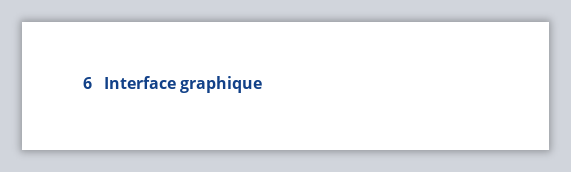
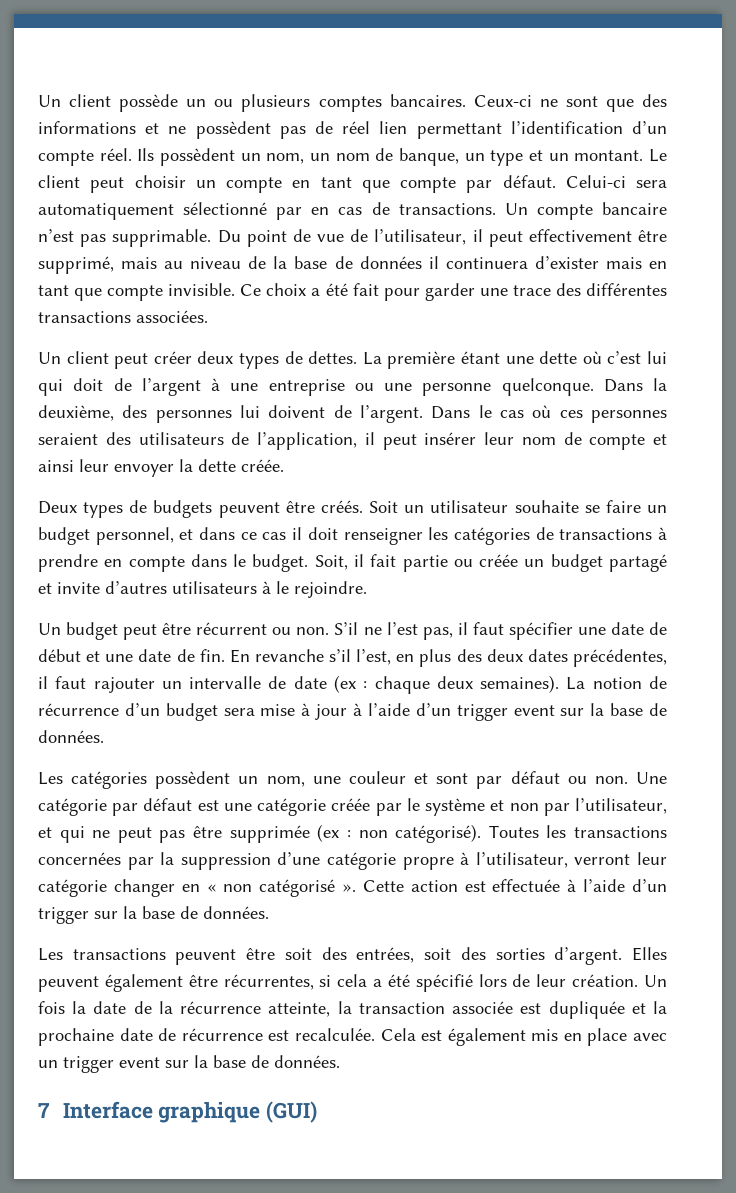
[83,77,92,89] 6 -> [38,94,668,112] [38,121,667,139] [38,148,667,166] [38,175,667,193] [38,202,667,220] [38,229,667,247] [38,256,668,274] [38,283,667,301] [38,310,208,323] [38,351,668,369] [38,378,667,396] [38,405,667,423] [38,432,667,450] [38,459,284,477] [38,500,667,518] [38,527,667,545] [38,554,667,572] [38,581,367,598] [38,622,667,640] [38,649,667,667] [38,675,668,694] [38,703,668,721] [38,730,104,743] [38,771,667,789] [38,798,667,816] [38,824,668,843] [38,852,668,870] [38,879,667,897] [38,906,269,924] [38,947,668,965] [38,974,668,992] [38,1001,667,1019] [38,1028,668,1046] [38,1055,340,1073] [38,1103,50,1118] Un client possède un ou plusieurs comptes bancaires. Ceux-ci ne sont que des informations et ne possèdent pas de réel lien permettant l’identification d’un compte réel. Ils possèdent un nom, un nom de banque, un type et un montant. Le client peut choisir un compte en tant que compte par défaut. Celui-ci sera automatiquement sélectionné par en cas de transactions. Un compte bancaire n’est pas supprimable. Du point de vue de l’utilisateur, il peut effectivement être supprimé, mais au niveau de la base de données il continuera d’exister mais en tant que compte invisible. Ce choix a été fait pour garder une trace des différentes transactions associées. // Un client peut créer deux types de dettes. La première étant une dette où c’est lui qui doit de l’argent à une entreprise ou une personne quelconque. Dans la deuxième, des personnes lui doivent de l’argent. Dans le cas où ces personnes seraient des utilisateurs de l’application, il peut insérer leur nom de compte et ainsi leur envoyer la dette créée. // Deux types de budgets peuvent être créés. Soit un utilisateur souhaite se faire un budget personnel, et dans ce cas il doit renseigner les catégories de transactions à prendre en compte dans le budget. Soit, il fait partie ou créée un budget partagé et invite d’autres utilisateurs à le rejoindre. // Un budget peut être récurrent ou non. S’il ne l’est pas, il faut spécifier une date de début et une date de fin. En revanche s’il l’est, en plus des deux dates précédentes, il faut rajouter un intervalle de date (ex : chaque deux semaines). La notion de récurrence d’un budget sera mise à jour à l’aide d’un trigger event sur la base de données. // Les catégories possèdent un nom, une couleur et sont par défaut ou non. Une catégorie par défaut est une catégorie créée par le système et non par l’utilisateur, et qui ne peut pas être supprimée (ex : non catégorisé). Toutes les transactions concernées par la suppression d’une catégorie propre à l’utilisateur, verront leur catégorie changer en « non catégorisé ». Cette action est effectuée à l’aide d’un trigger sur la base de données. // Les transactions peuvent être soit des entrées, soit des sorties d’argent. Elles peuvent également être récurrentes, si cela a été spécifié lors de leur création. Un fois la date de la récurrence atteinte, la transaction associée est dupliquée et la prochaine date de récurrence est recalculée. Cela est également mis en place avec un trigger event sur la base de données. // 7
(263, 84) none -> [265,1101,317,1123] (GUI)

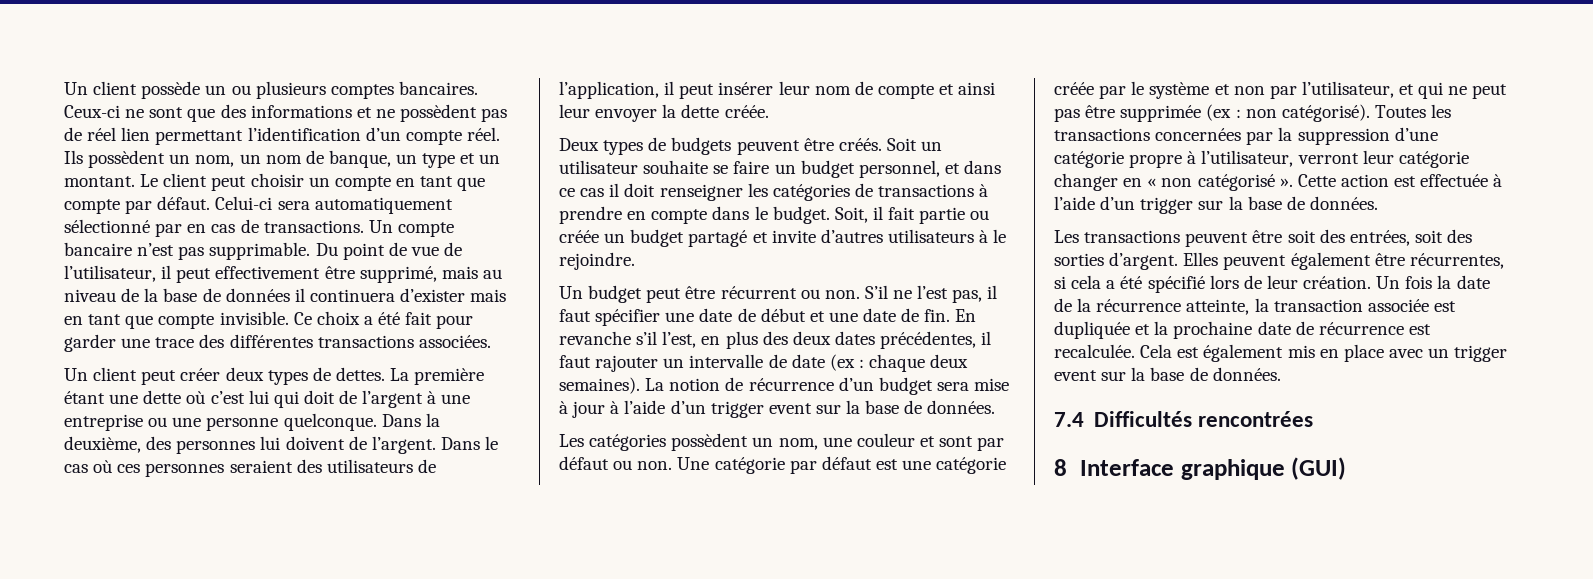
[38,1103,50,1118] 7 -> [1054,411,1313,427] [1054,459,1067,476] 7.4 Difficultés rencontrées // 8

